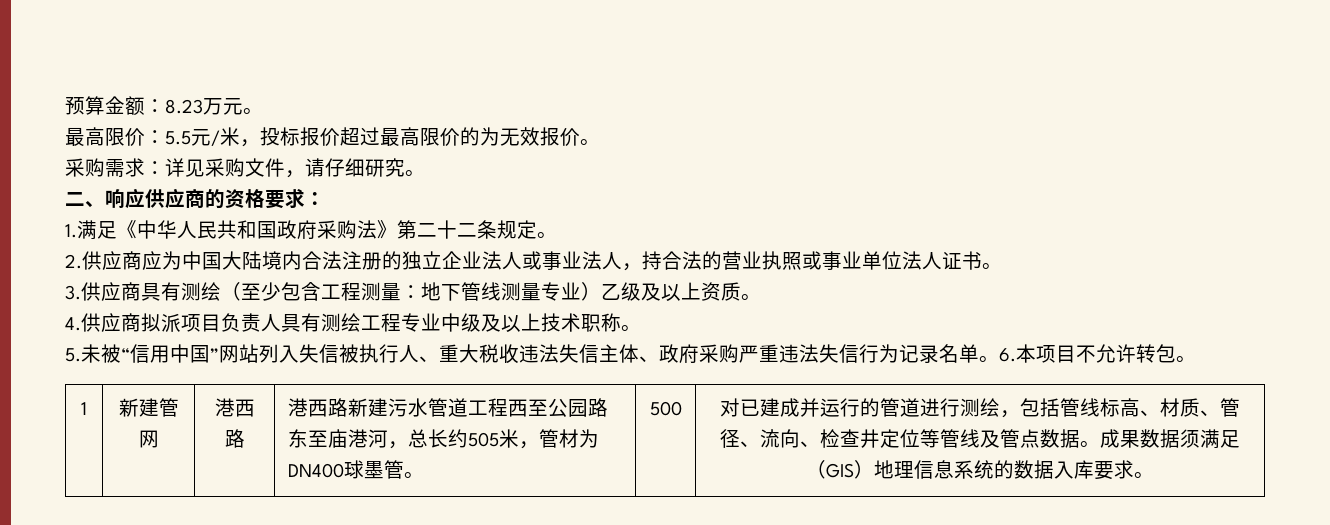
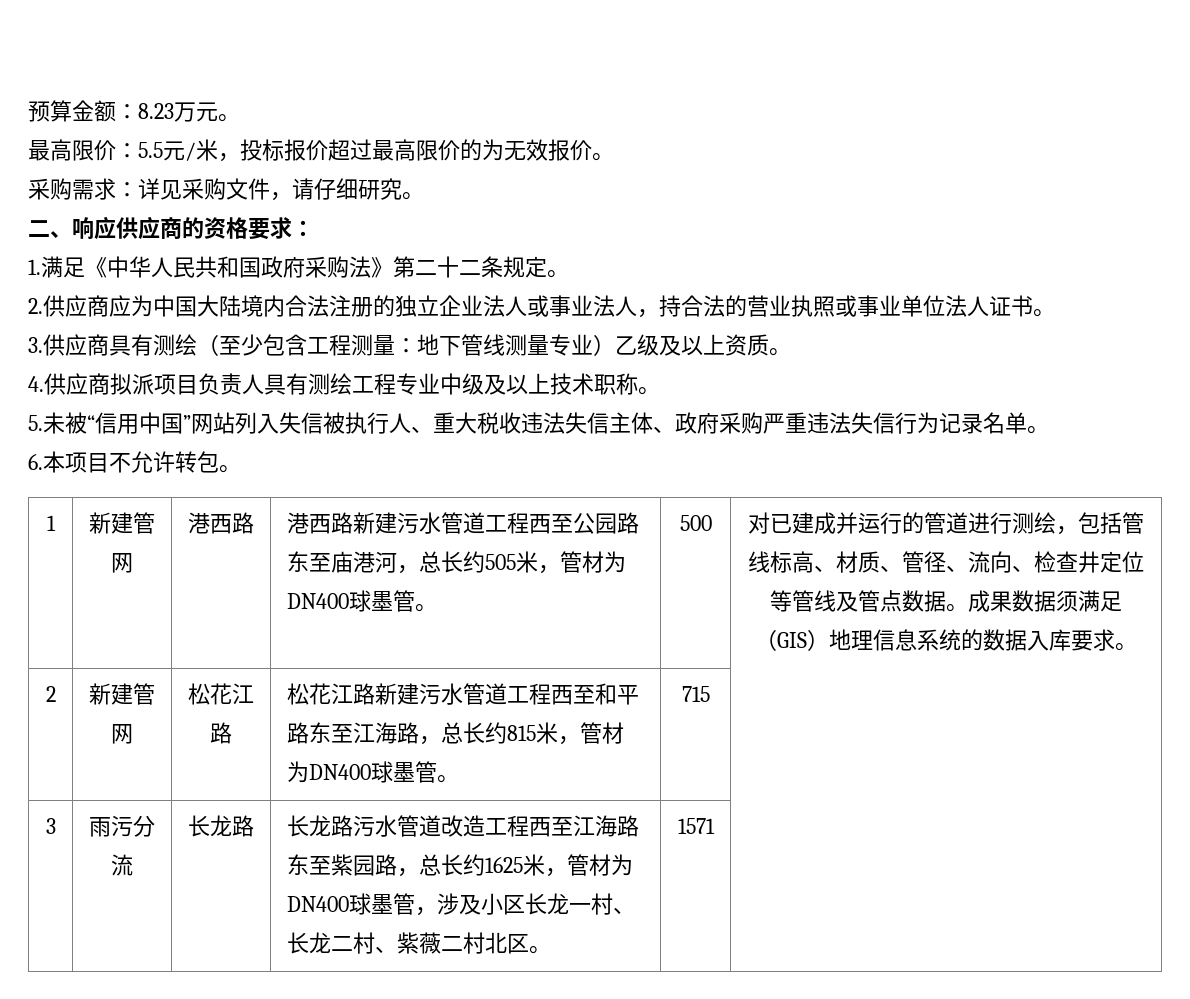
(999, 359) none -> (1049, 430) //
(1154, 475) none -> [45,686,56,702] [89,683,155,705] [111,724,133,744] [188,683,254,705] [210,722,232,744] [286,683,639,705] [286,722,624,745] [286,761,459,783] [681,686,710,702] [45,818,56,834] [89,815,155,837] [111,854,133,876] [188,815,254,837] [286,815,639,837] [286,854,633,877] [286,893,635,916] [286,932,551,954] [677,818,715,834] // 2 | 新建管网 | 松花江路 | 松花江路新建污水管道工程西至和平路东至江海路，总长约815米，管材为DN400球墨管。 | 715 | // 3 | 雨污分流 | 长龙路 | 长龙路污水管道改造工程西至江海路东至紫园路，总长约1625米，管材为DN400球墨管，涉及小区长龙一村、长龙二村、紫薇二村北区。 | 1571 |

